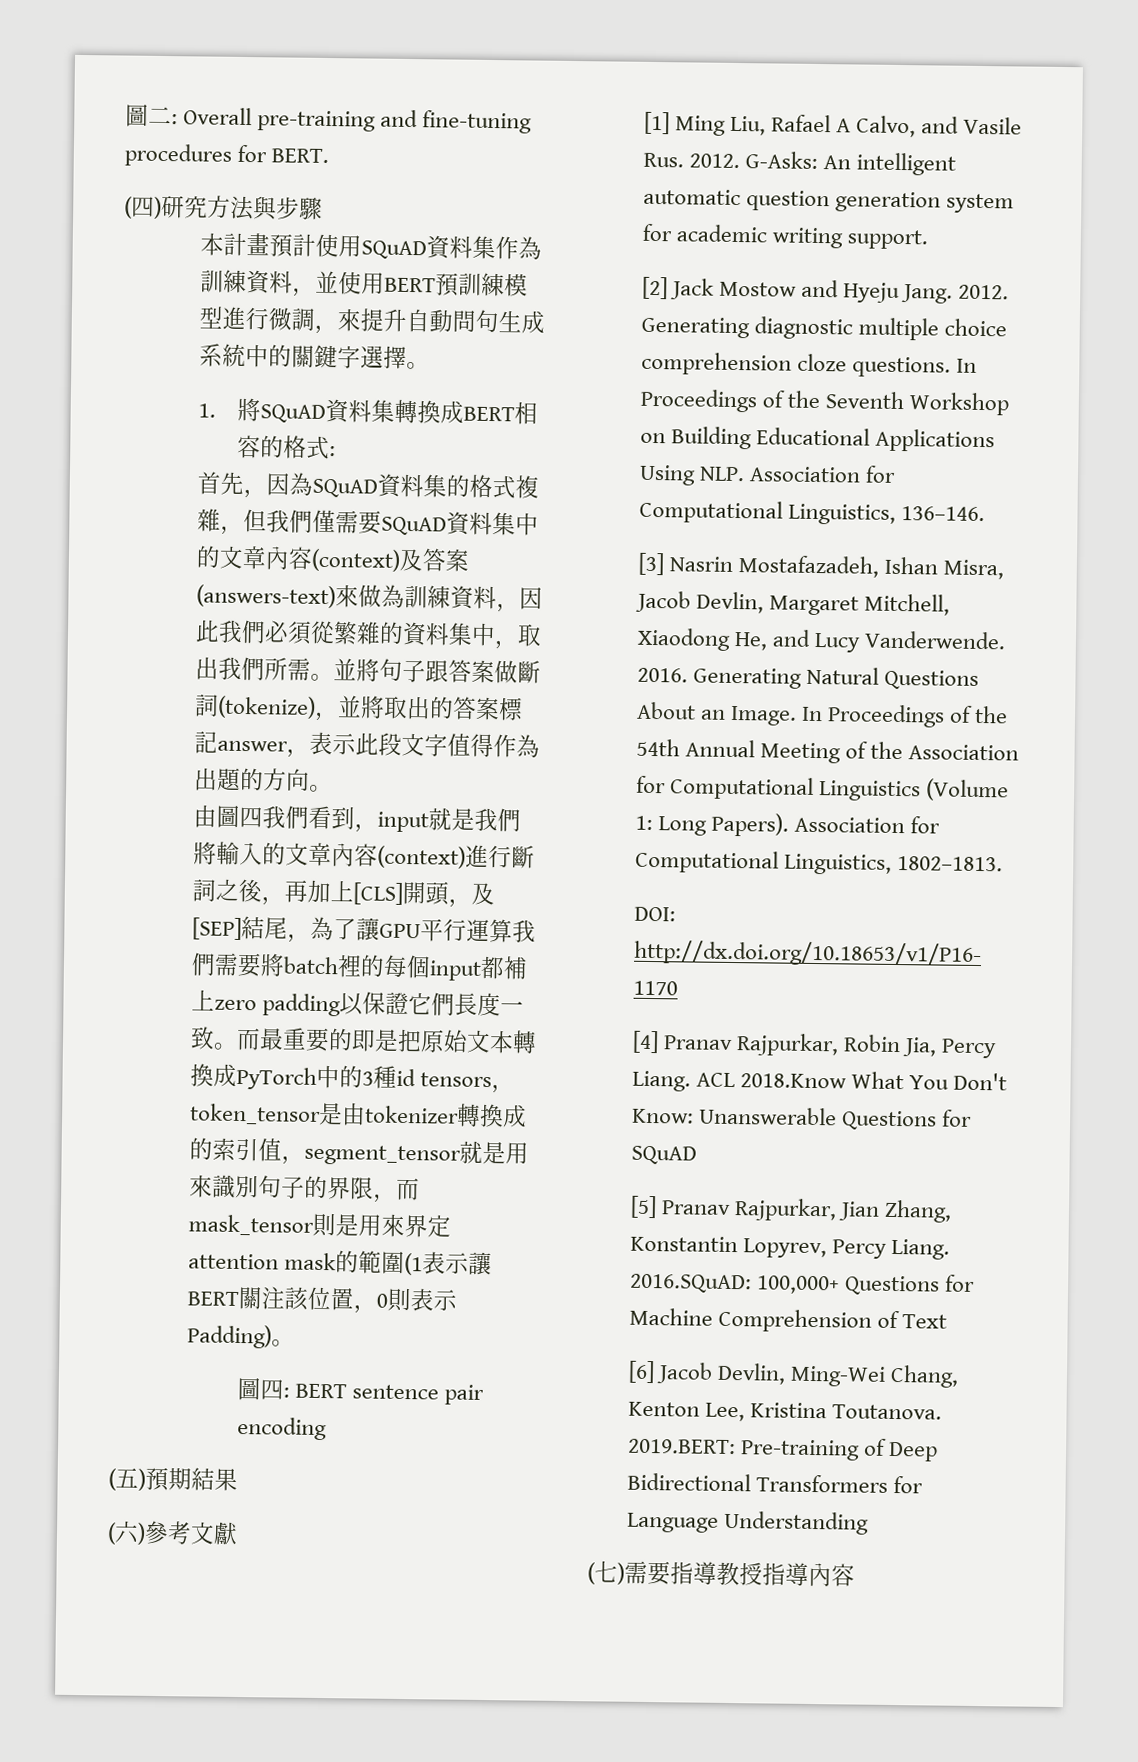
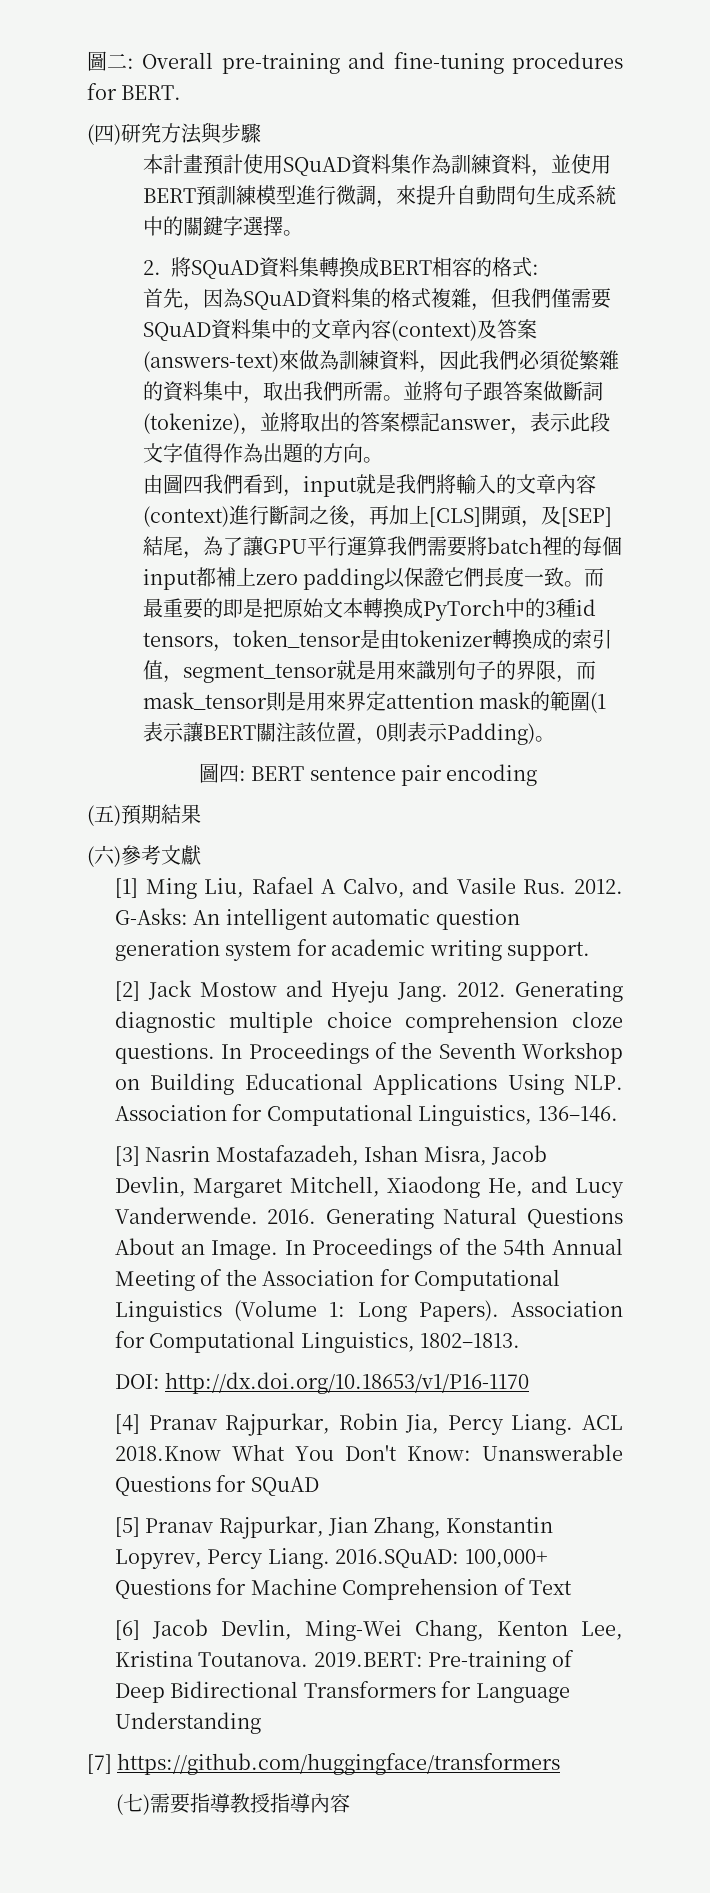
[198,403,217,418] 1. -> [142,260,161,275] 2.
(869, 1522) none -> [87,1753,561,1775] // [7] https://github.com/huggingface/transformers

